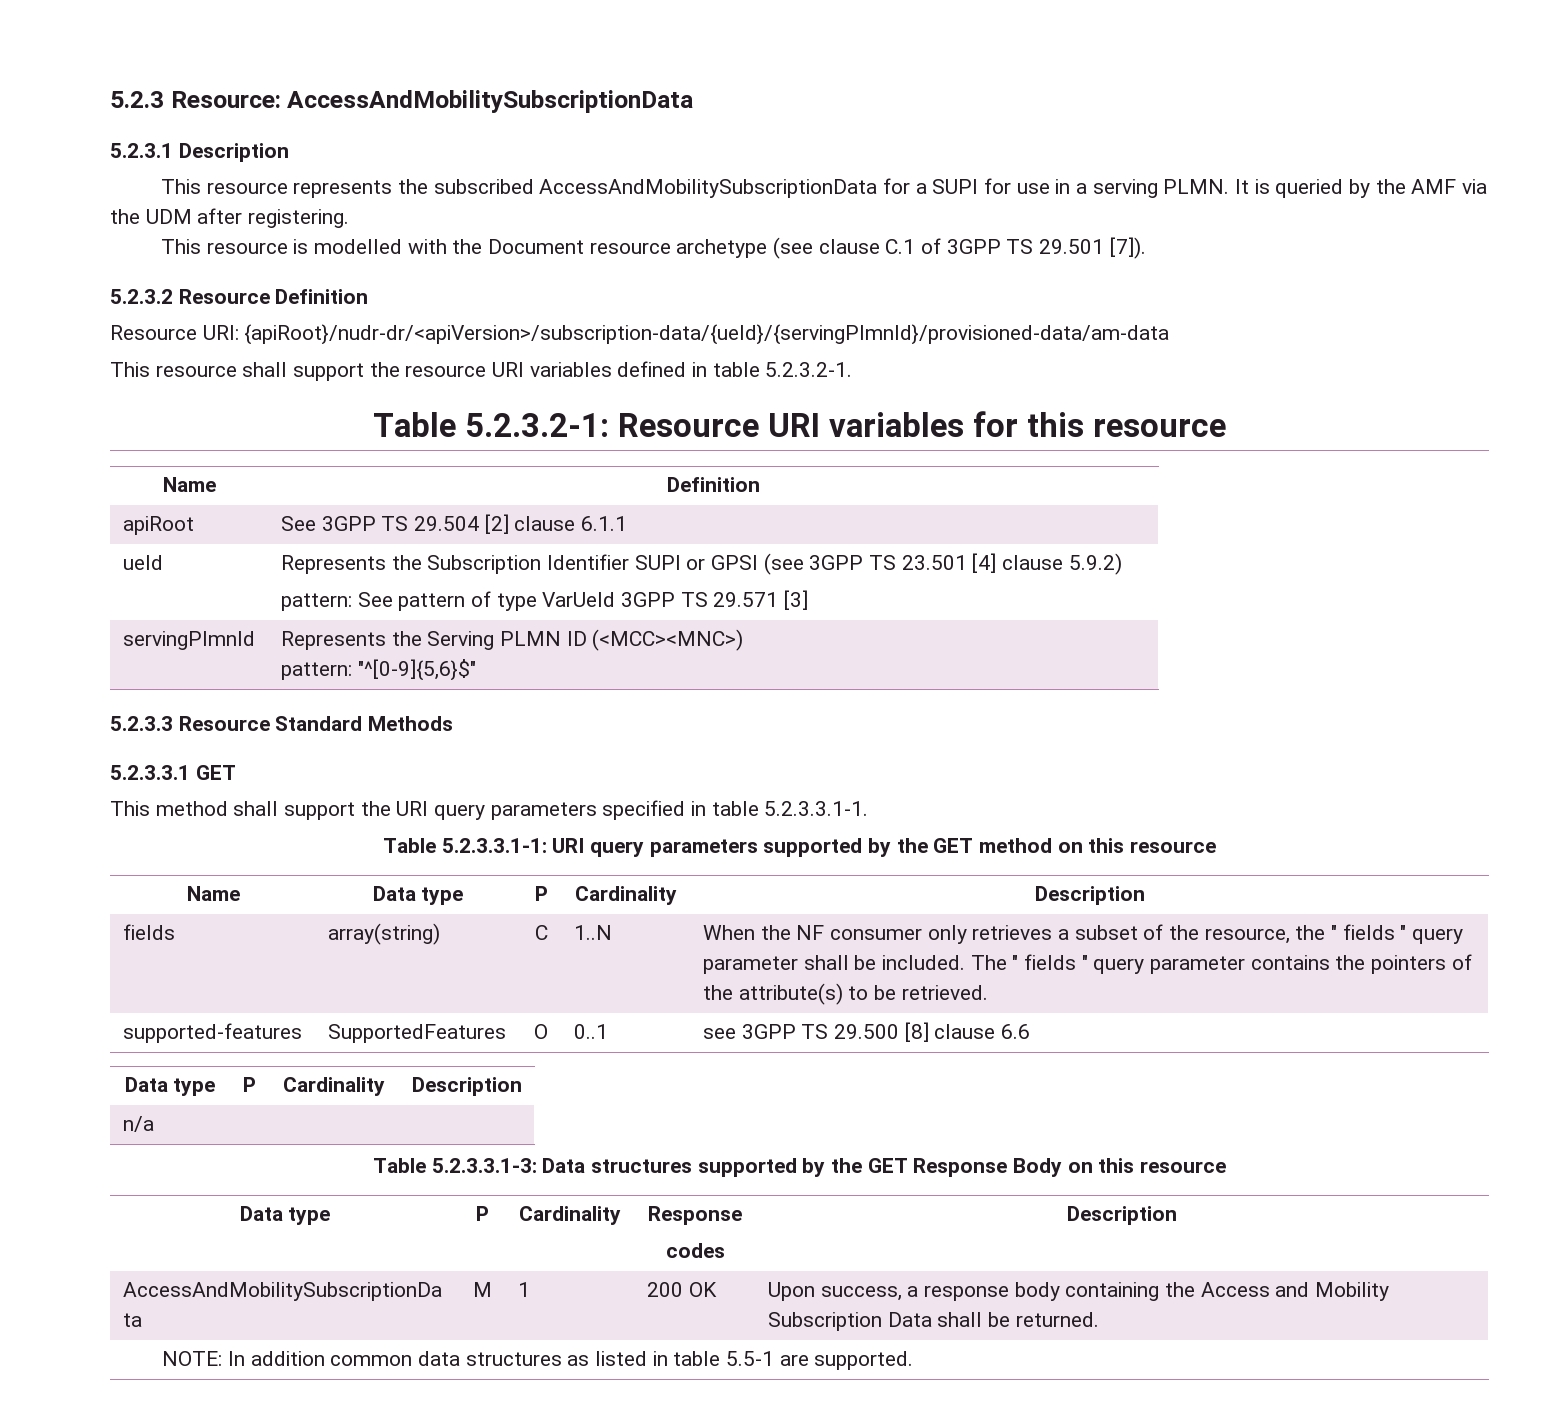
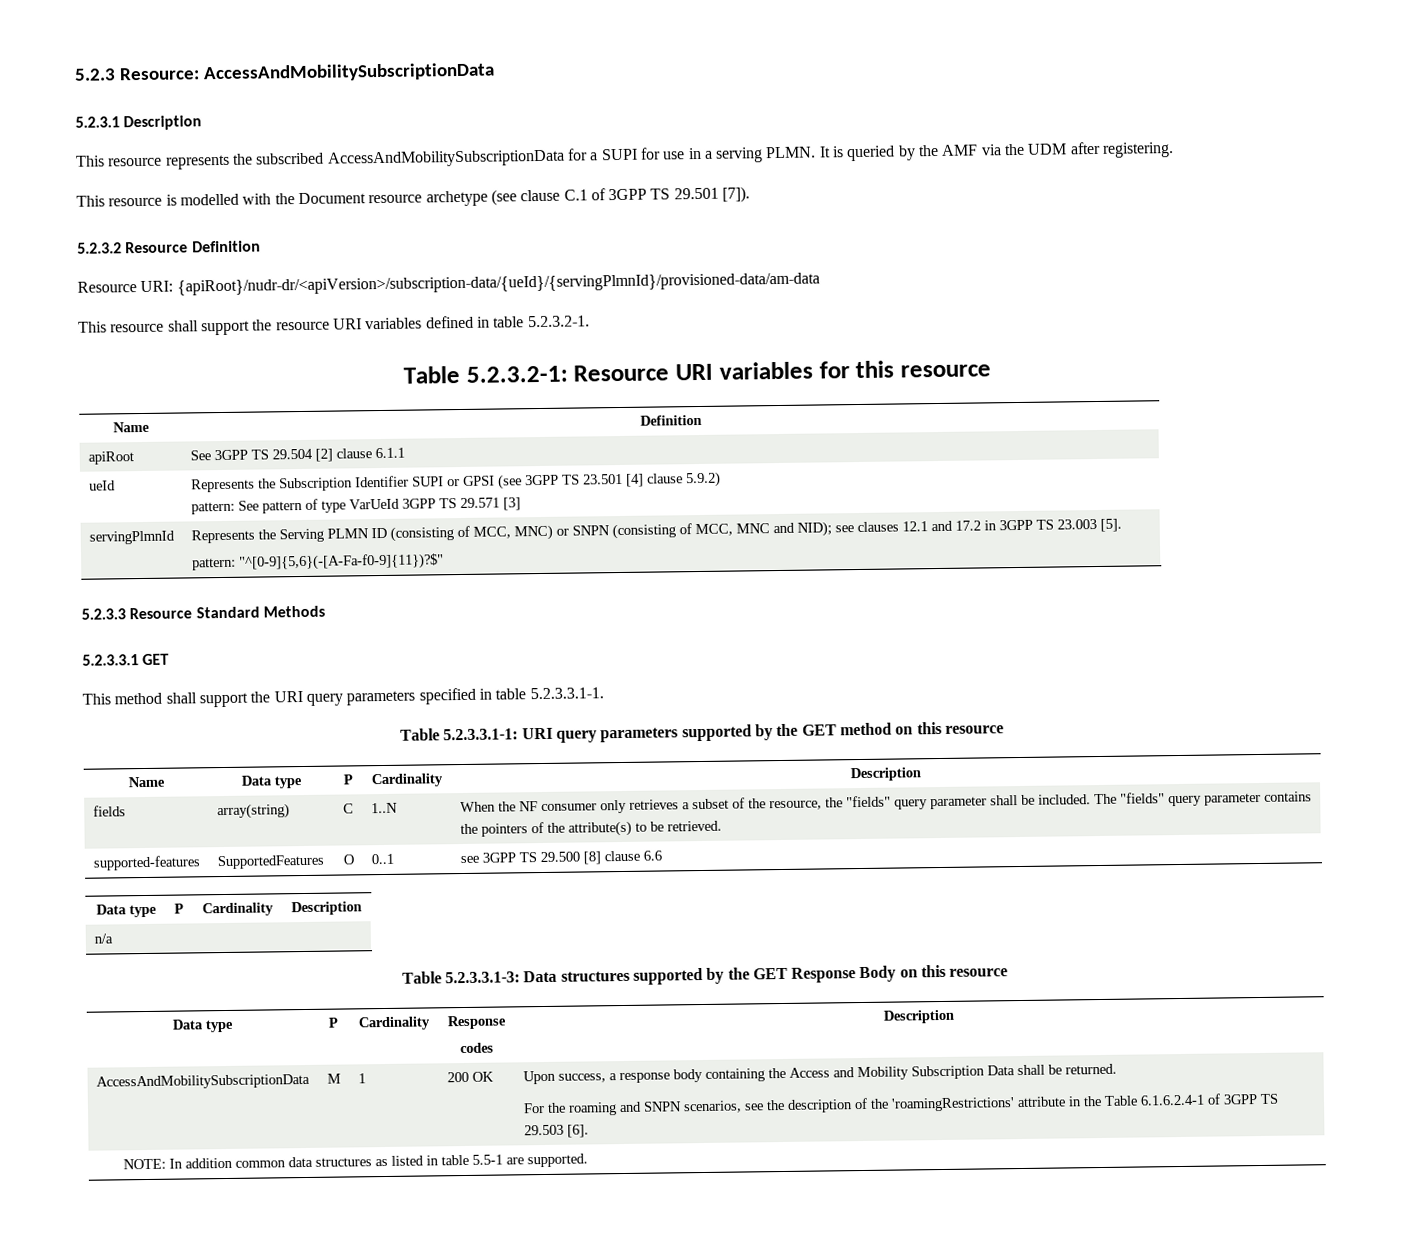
[592,629,744,651] [280,659,476,681] (<MCC><MNC>) // pattern: "^[0-9]{5,6}$" -> [389,518,1122,542] [191,553,444,571] (consisting of MCC, MNC) or SNPN (consisting of MCC, MNC and NID); see clauses 12.1 and 17.2 in 3GPP TS 23.003 [5]. // pattern: "^[0-9]{5,6}(-[A-Fa-f0-9]{11})?$"
[1330,924,1407,940] " fields " -> [845,795,891,808] "fields"
[1012,954,1088,970] " fields " -> [1119,792,1165,804] "fields"
(1099, 1319) none -> [522,1093,1279,1116] [523,1124,589,1138] // For the roaming and SNPN scenarios, see the description of the 'roamingRestrictions' attribute in the Table 6.1.6.2.4-1 of 3GPP TS 29.503 [6].

